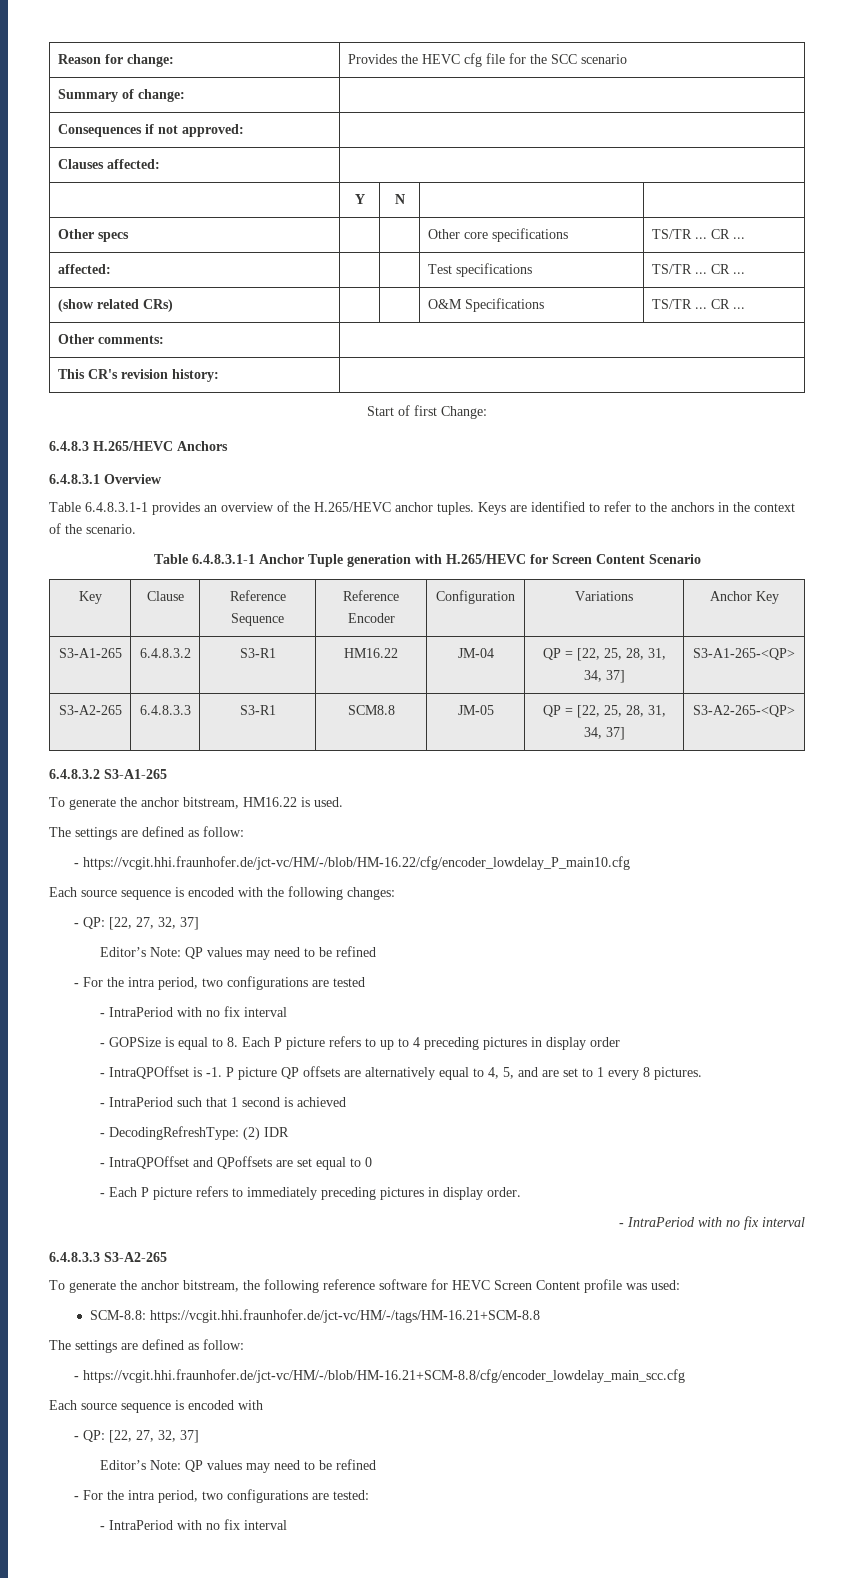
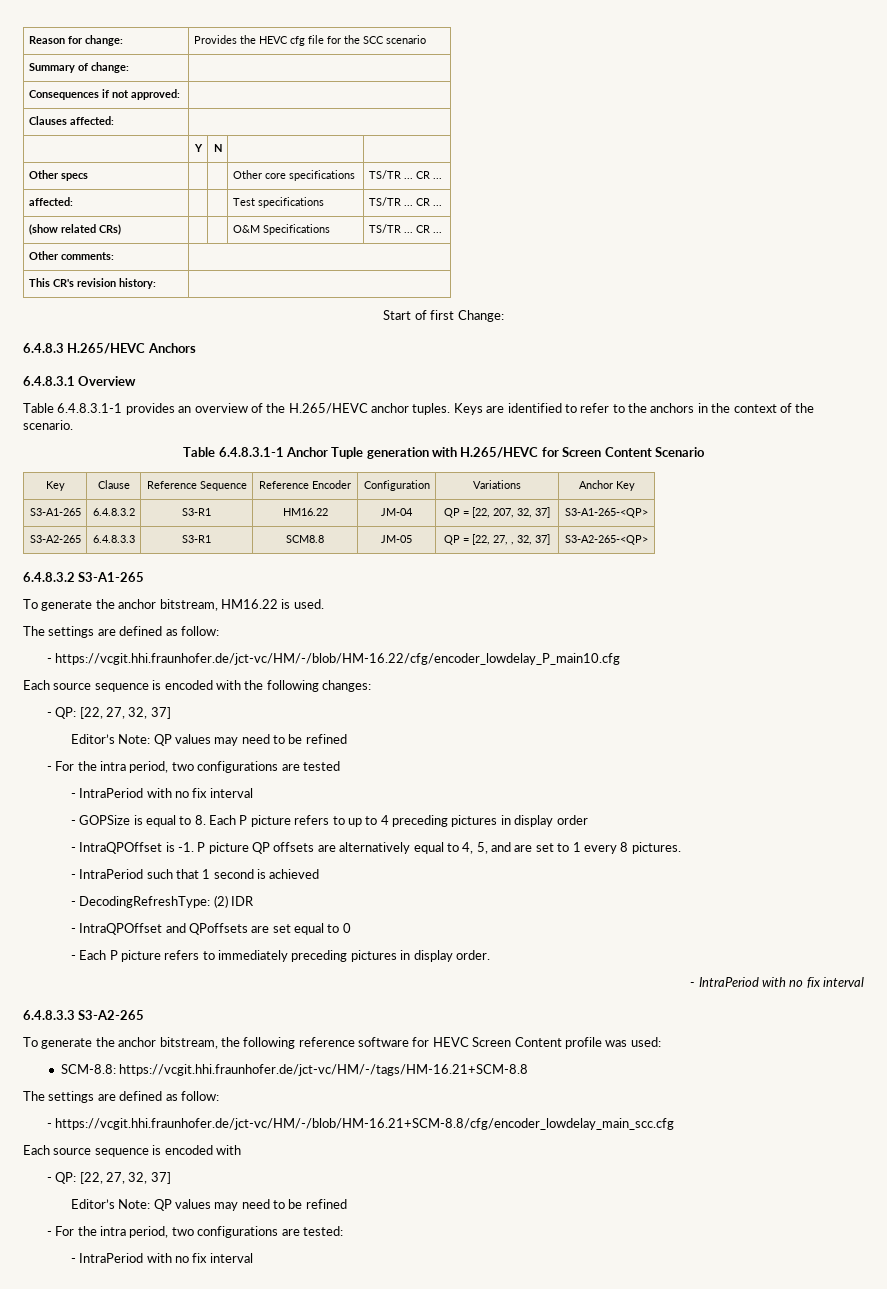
[603,648,666,660] [583,670,602,682] 25, 28, 31, 34, -> [493,508,532,518] 207, 32,
[603,705,666,717] [583,727,602,739] 25, 28, 31, 34, -> [493,535,532,545] 27, , 32,

